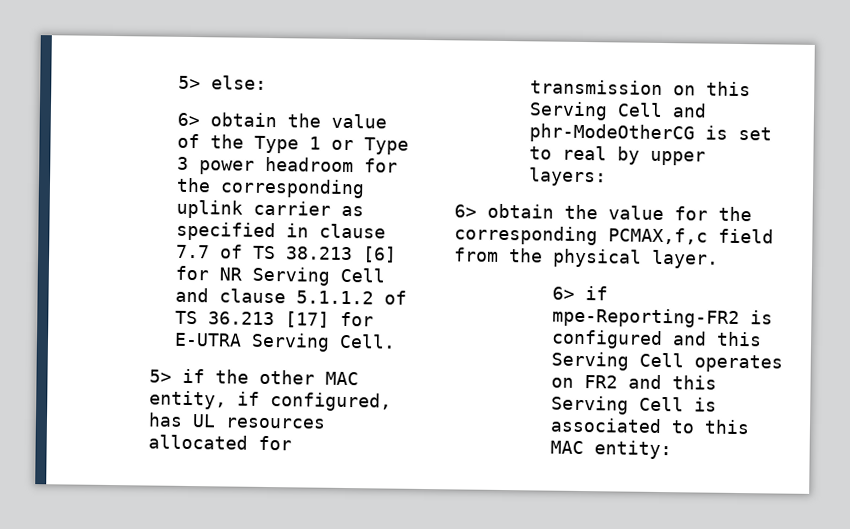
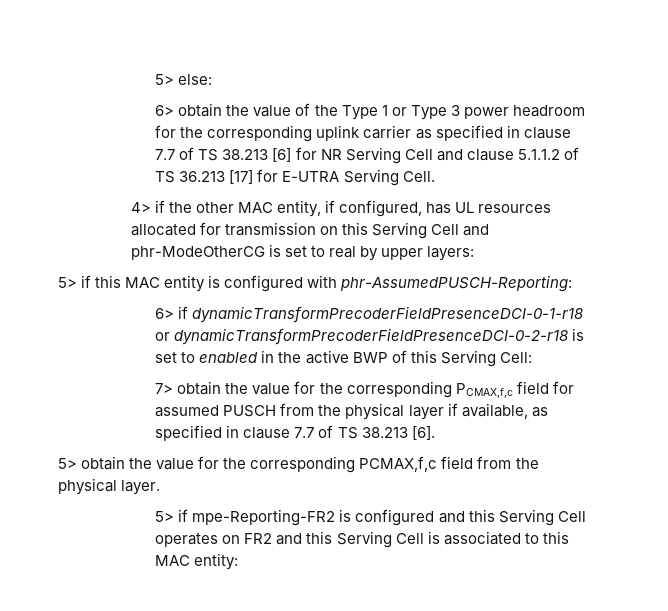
[149,369,173,383] 5> -> [130,202,151,213] 4>
[454,204,477,218] 6> -> [58,275,573,292] [155,306,584,323] [155,328,585,345] [155,350,532,367] [155,381,574,398] [155,403,548,420] [155,425,435,441] [58,458,77,469] 5> if this MAC entity is configured with phr-AssumedPUSCH-Reporting: // 6> if dynamicTransformPrecoderFieldPresenceDCI-0-1-r18 or dynamicTransformPrecoderFieldPresenceDCI-0-2-r18 is set to enabled in the active BWP of this Serving Cell: // 7> obtain the value for the corresponding PCMAX,f,c field for assumed PUSCH from the physical layer if available, as specified in clause 7.7 of TS 38.213 [6]. // 5>
[551,286,575,300] 6> -> [155,511,175,522] 5>

